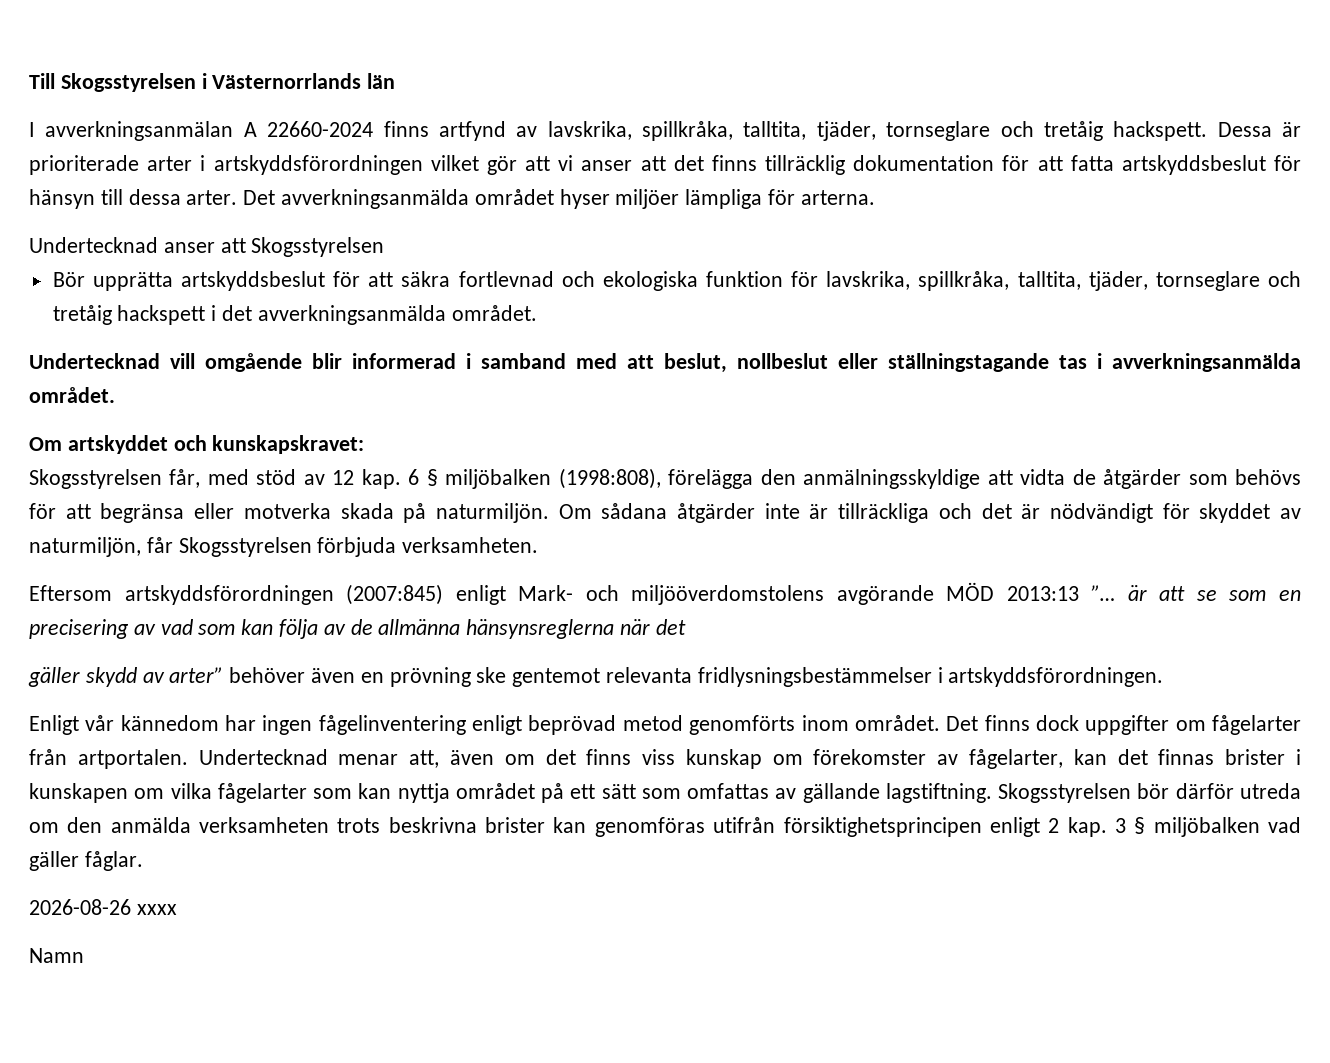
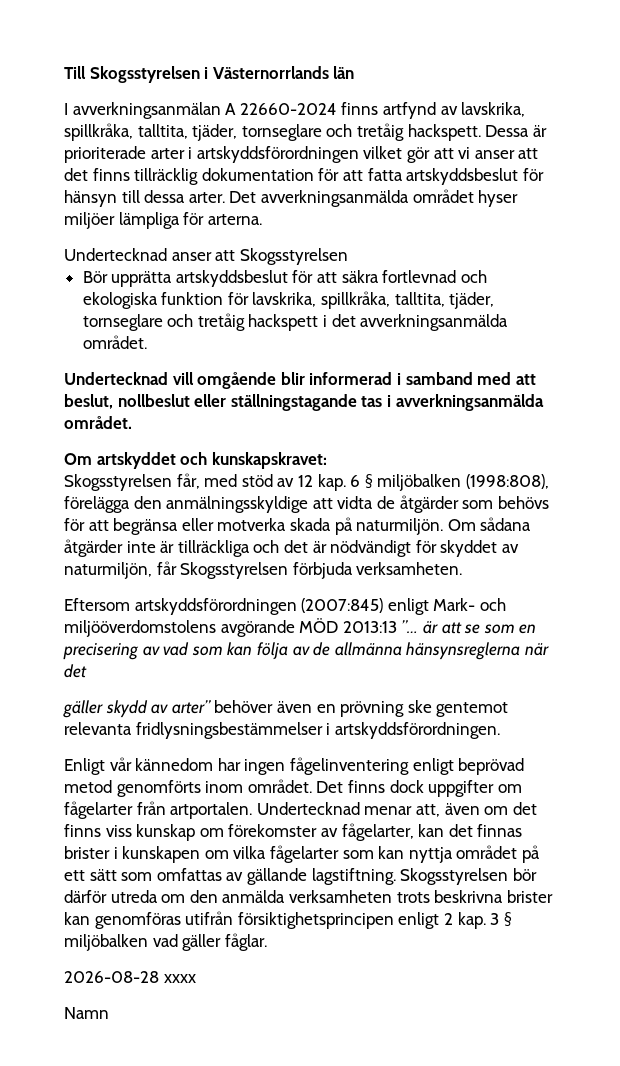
[29,899,131,915] 2026-08-26 -> [64,971,159,983] 2026-08-28

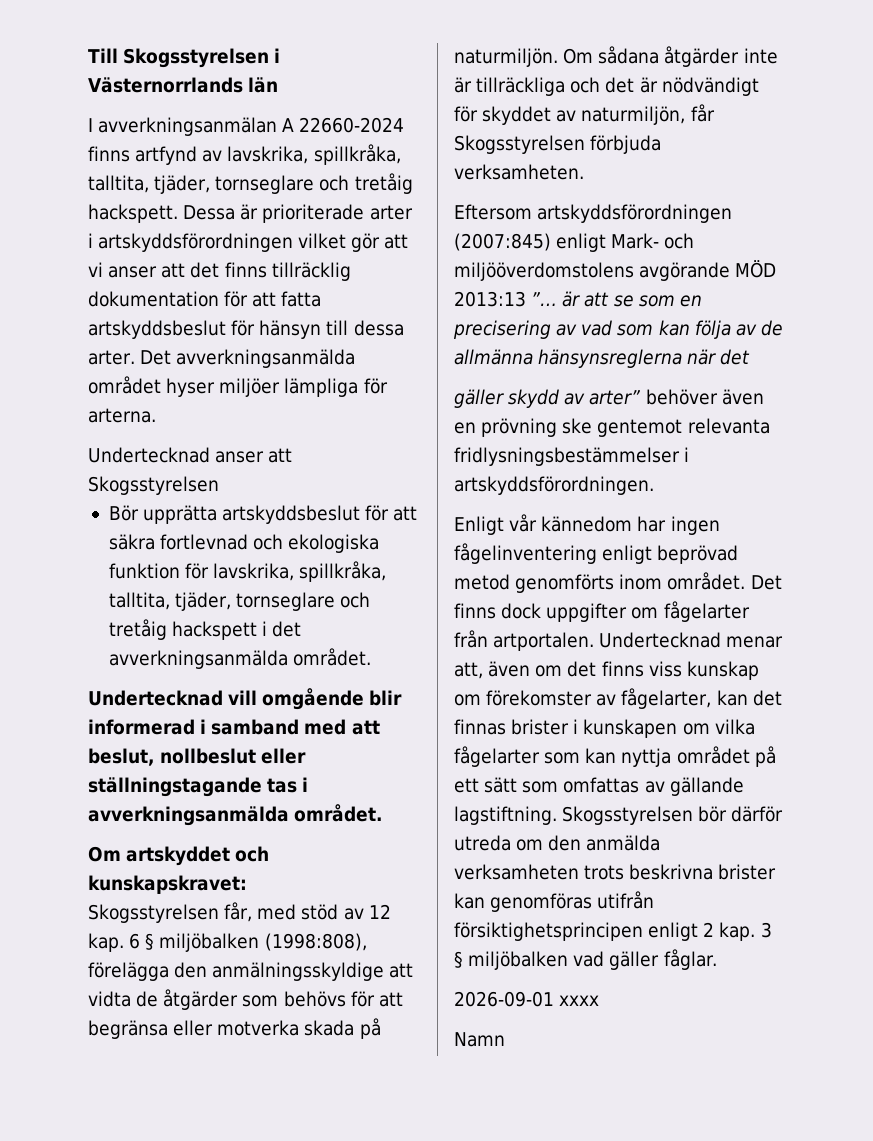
[64,971,159,983] 2026-08-28 -> [454,991,554,1007] 2026-09-01

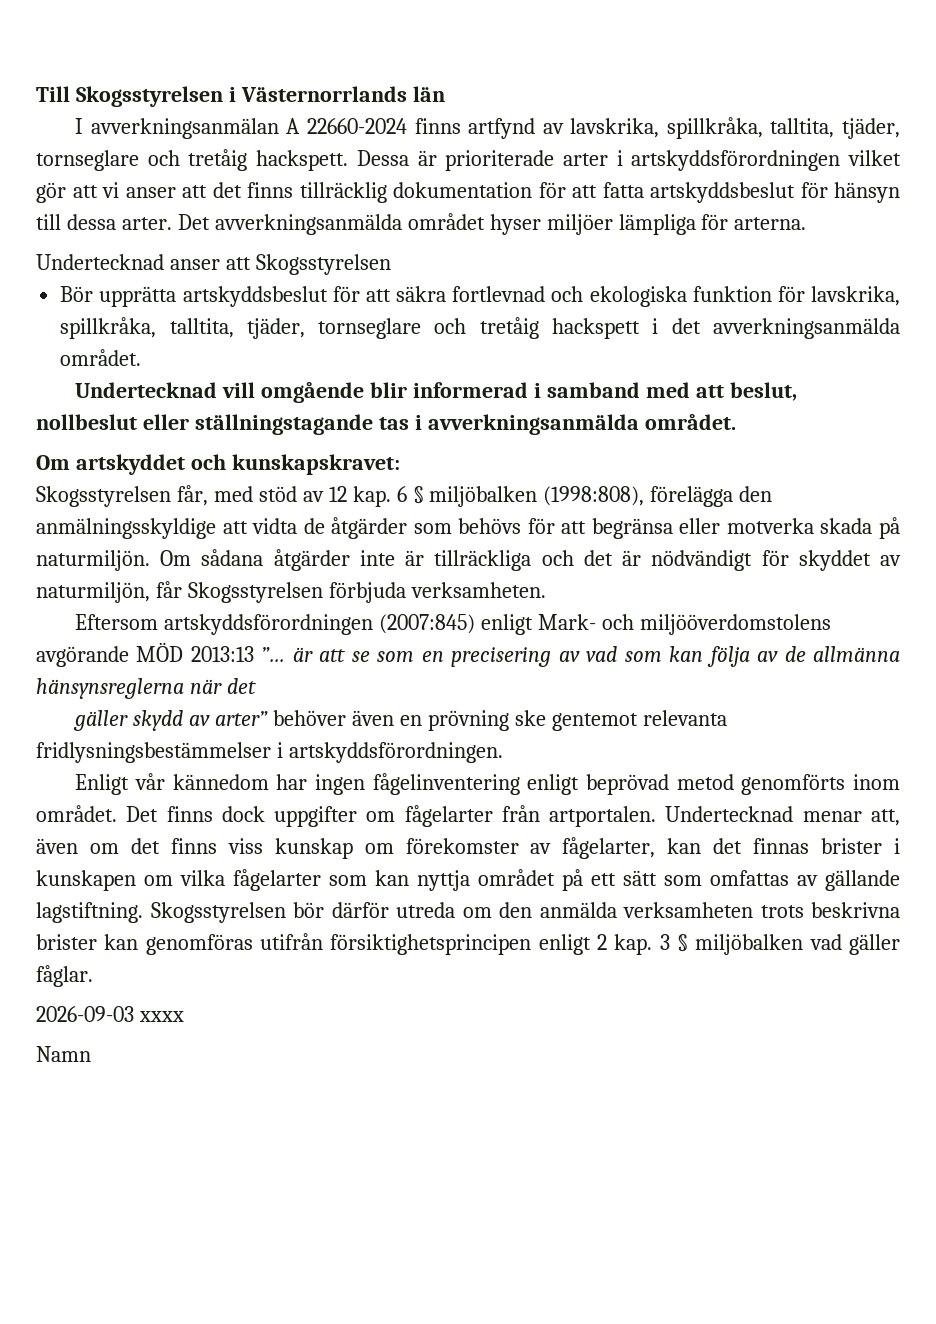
[454,991,554,1007] 2026-09-01 -> [36,1006,134,1022] 2026-09-03

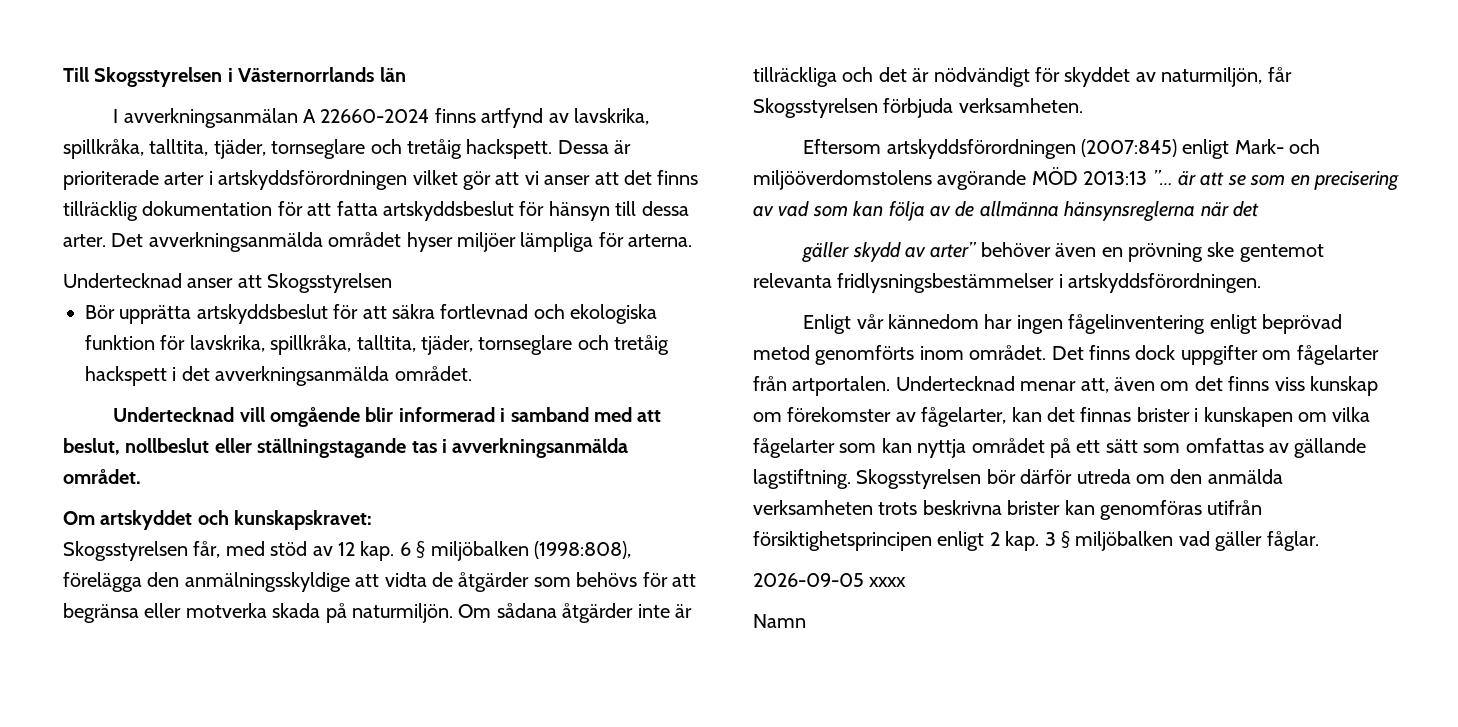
[36,1006,134,1022] 2026-09-03 -> [753,573,864,587] 2026-09-05

